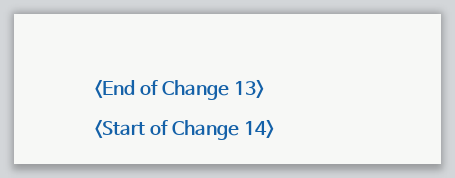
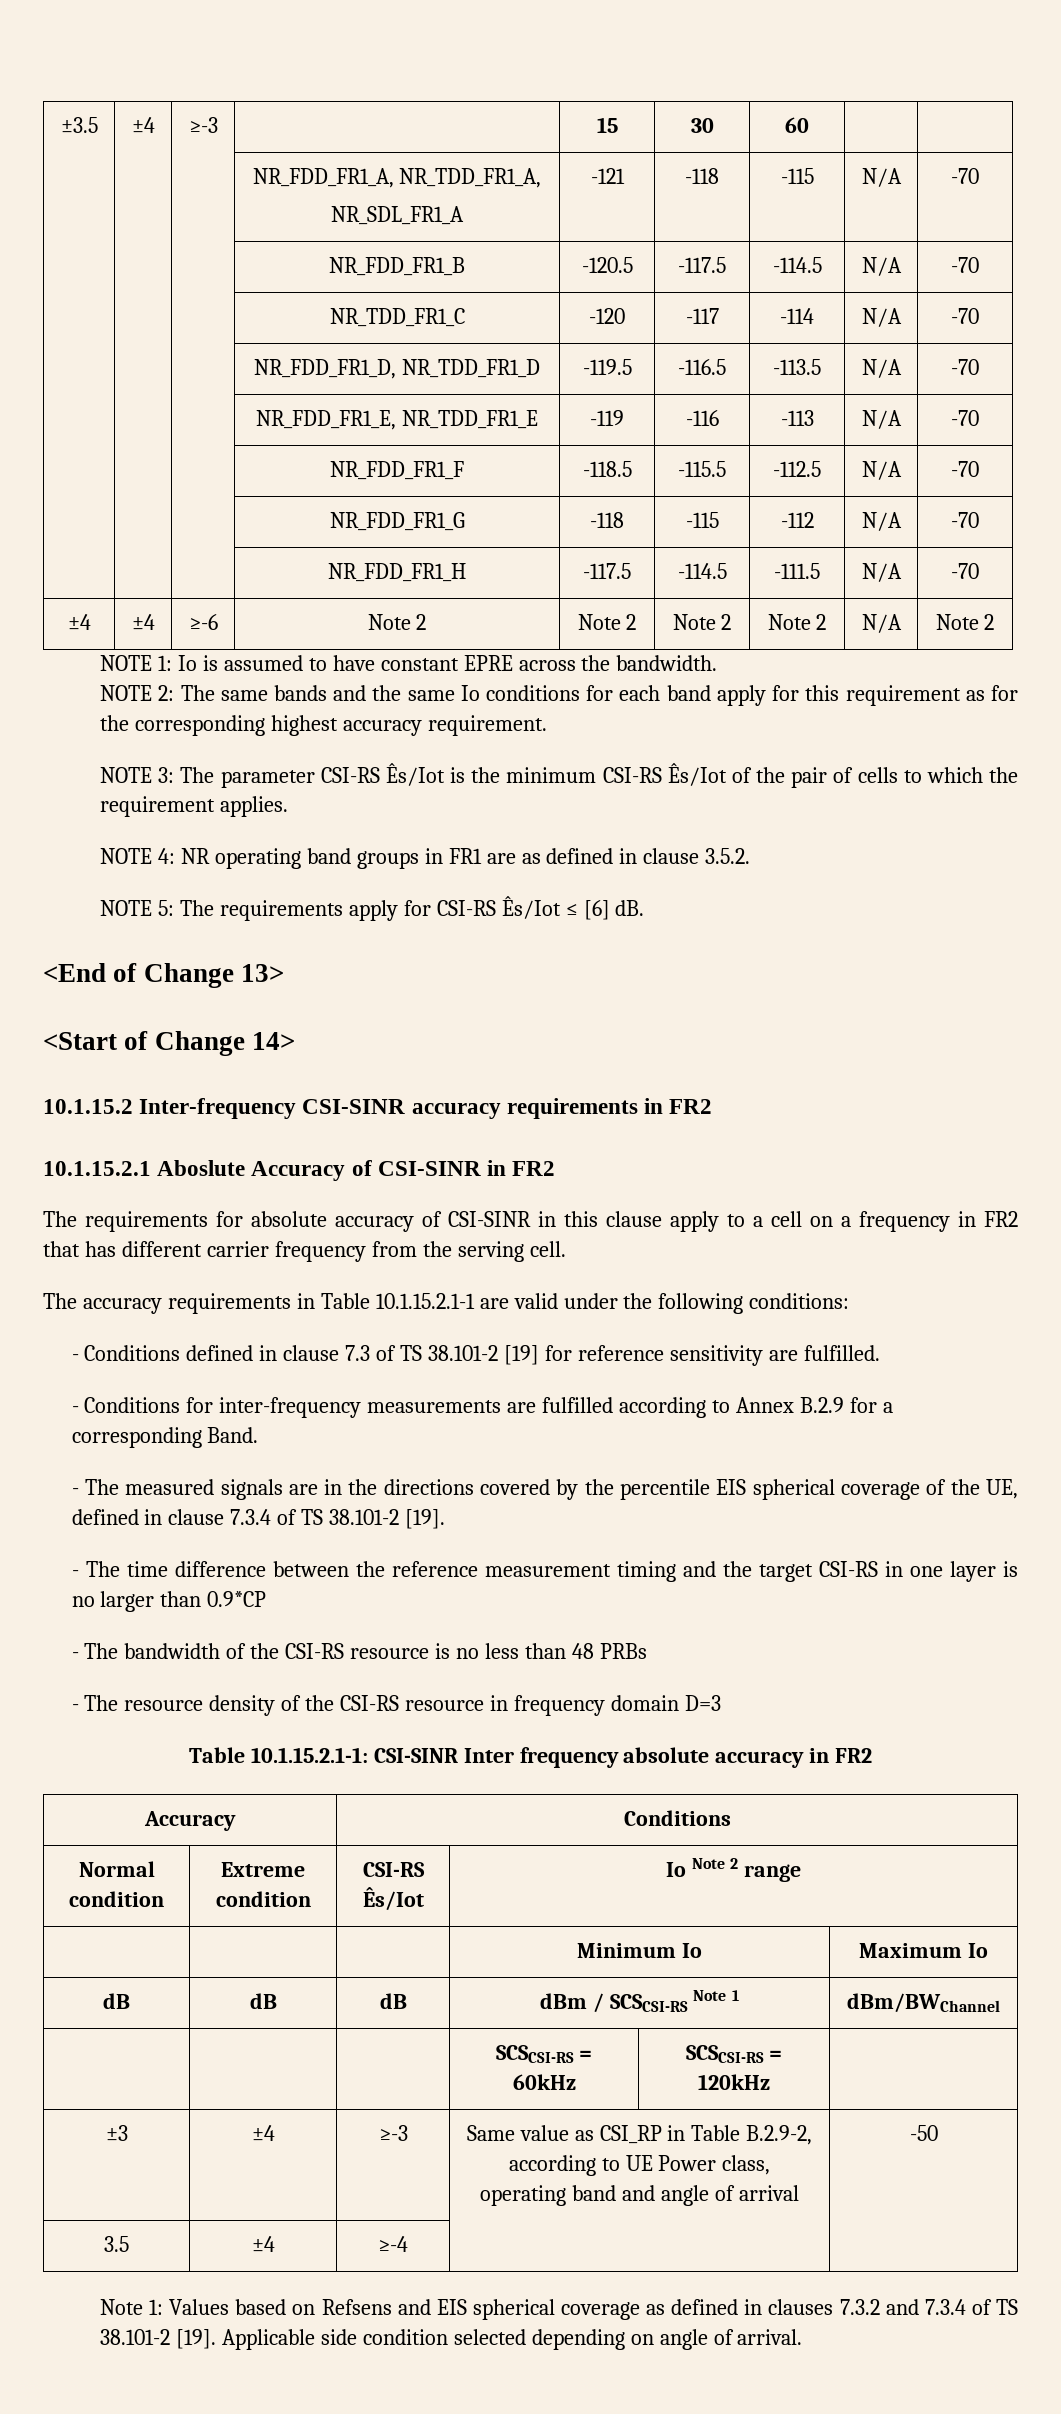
(94, 88) none -> [60,117,98,133] [131,117,155,133] [188,117,218,133] [596,117,618,133] [690,118,714,133] [785,117,809,133] [252,168,542,188] [331,206,464,225] [590,168,625,184] [685,168,719,184] [780,168,814,184] [861,168,902,187] [951,168,979,184] [329,257,465,276] [581,257,633,273] [678,257,726,273] [772,257,822,273] [861,257,902,276] [951,257,979,273] [329,308,465,327] [589,308,625,324] [685,308,719,324] [780,308,814,324] [861,308,902,327] [951,308,979,324] [254,359,540,379] [582,359,632,375] [678,359,726,375] [773,359,821,375] [861,359,902,378] [951,359,979,375] [256,410,538,430] [590,410,624,426] [685,410,719,426] [780,410,814,426] [861,410,902,429] [951,410,979,426] [330,461,464,480] [582,461,632,477] [678,461,726,477] [773,461,821,477] [861,461,902,480] [951,461,979,477] [329,512,465,531] [590,512,624,528] [685,512,719,528] [780,512,814,528] [861,512,902,531] [951,512,979,528] [328,563,466,582] [583,563,631,579] [677,563,727,579] [774,563,820,579] [861,563,902,582] [951,563,979,579] [67,614,91,630] [131,614,155,630] [188,614,218,630] [367,614,427,630] [577,614,637,630] [672,614,732,630] [767,614,827,630] [861,614,902,633] [935,614,995,630] [100,655,718,671] [100,685,1019,706] [100,715,547,736] [100,763,1019,788] [100,796,288,817] [100,848,751,869] [100,896,645,921] ±3.5 | ±4 | ≥-3 | | 15 | 30 | 60 | | // | | | NR_FDD_FR1_A, NR_TDD_FR1_A, // NR_SDL_FR1_A | -121 | -118 | -115 | N/A | -70 // | | | NR_FDD_FR1_B | -120.5 | -117.5 | -114.5 | N/A | -70 // | | | NR_TDD_FR1_C | -120 | -117 | -114 | N/A | -70 // | | | NR_FDD_FR1_D, NR_TDD_FR1_D | -119.5 | -116.5 | -113.5 | N/A | -70 // | | | NR_FDD_FR1_E, NR_TDD_FR1_E | -119 | -116 | -113 | N/A | -70 // | | | NR_FDD_FR1_F | -118.5 | -115.5 | -112.5 | N/A | -70 // | | | NR_FDD_FR1_G | -118 | -115 | -112 | N/A | -70 // | | | NR_FDD_FR1_H | -117.5 | -114.5 | -111.5 | N/A | -70 // ±4 | ±4 | ≥-6 | Note 2 | Note 2 | Note 2 | Note 2 | N/A | Note 2 // NOTE 1: Io is assumed to have constant EPRE across the bandwidth. // NOTE 2: The same bands and the same Io conditions for each band apply for this requirement as for the corresponding highest accuracy requirement. // NOTE 3: The parameter CSI-RS Ês/Iot is the minimum CSI-RS Ês/Iot of the pair of cells to which the requirement applies. // NOTE 4: NR operating band groups in FR1 are as defined in clause 3.5.2. // NOTE 5: The requirements apply for CSI-RS Ês/Iot ≤ [6] dB. //
(274, 128) none -> [43,1098,713,1119] [43,1160,556,1181] [43,1211,1018,1232] [43,1241,566,1262] [43,1293,850,1314] [71,1345,880,1366] [71,1397,893,1418] [71,1427,259,1448] [71,1479,1018,1500] [71,1509,446,1529] [71,1561,1018,1582] [71,1591,267,1612] [71,1643,647,1659] [71,1695,721,1716] [188,1747,873,1768] [144,1811,236,1831] [623,1810,731,1826] [78,1861,155,1877] [69,1891,164,1907] [221,1862,305,1877] [215,1891,311,1907] [362,1862,425,1877] [362,1887,424,1911] [665,1858,802,1882] [577,1943,702,1958] [859,1943,988,1958] [103,1993,130,2009] [249,1993,277,2009] [379,1993,407,2009] [539,1990,740,2013] [847,1993,1000,2013] [495,2045,593,2063] [512,2074,576,2090] [685,2045,783,2063] [698,2074,770,2090] [105,2125,128,2141] [251,2125,275,2141] [378,2125,408,2141] [466,2125,813,2145] [508,2155,771,2176] [480,2185,799,2206] [909,2125,938,2141] [104,2236,129,2252] [251,2236,275,2252] [378,2236,408,2252] [100,2299,1018,2320] [100,2329,803,2350] // 10.1.15.2 Inter-frequency CSI-SINR accuracy requirements in FR2 // 10.1.15.2.1 Aboslute Accuracy of CSI-SINR in FR2 // The requirements for absolute accuracy of CSI-SINR in this clause apply to a cell on a frequency in FR2 that has different carrier frequency from the serving cell. // The accuracy requirements in Table 10.1.15.2.1-1 are valid under the following conditions: // - Conditions defined in clause 7.3 of TS 38.101-2 [19] for reference sensitivity are fulfilled. // - Conditions for inter-frequency measurements are fulfilled according to Annex B.2.9 for a corresponding Band. // - The measured signals are in the directions covered by the percentile EIS spherical coverage of the UE, defined in clause 7.3.4 of TS 38.101-2 [19]. // - The time difference between the reference measurement timing and the target CSI-RS in one layer is no larger than 0.9*CP // - The bandwidth of the CSI-RS resource is no less than 48 PRBs // - The resource density of the CSI-RS resource in frequency domain D=3 // Table 10.1.15.2.1-1: CSI-SINR Inter frequency absolute accuracy in FR2 // Accuracy | Conditions // Normal condition | Extreme condition | CSI-RS Ês/Iot | Io Note 2 range // | | | Minimum Io | Maximum Io // dB | dB | dB | dBm / SCSCSI-RS Note 1 | dBm/BWChannel // | | | SCSCSI-RS = 60kHz | SCSCSI-RS = 120kHz | // ±3 | ±4 | ≥-3 | Same value as CSI_RP in Table B.2.9-2, according to UE Power class, operating band and angle of arrival | -50 // 3.5 | ±4 | ≥-4 | | // Note 1: Values based on Refsens and EIS spherical coverage as defined in clauses 7.3.2 and 7.3.4 of TS 38.101-2 [19]. Applicable side condition selected depending on angle of arrival.

